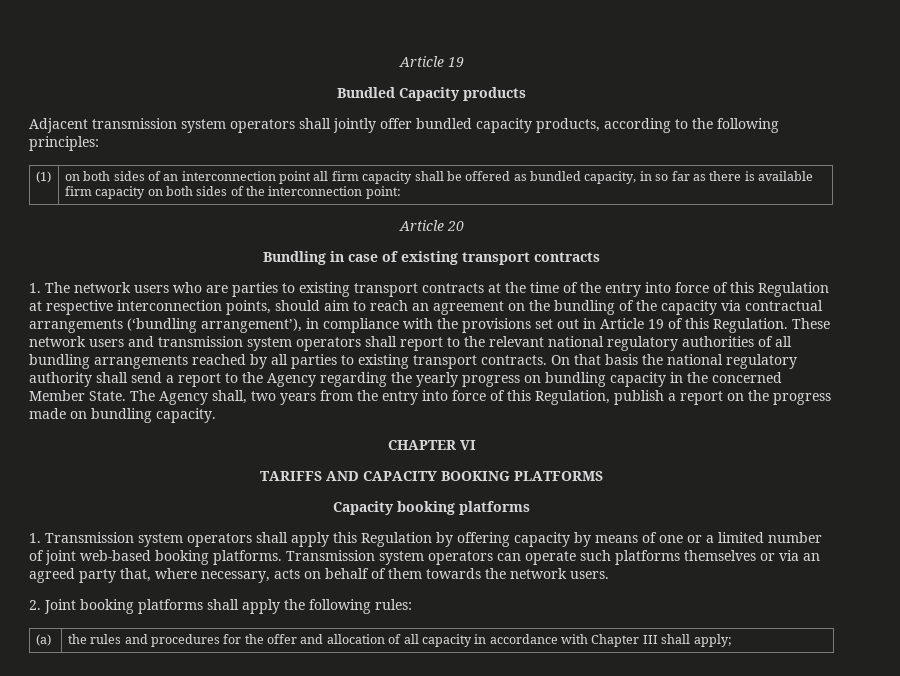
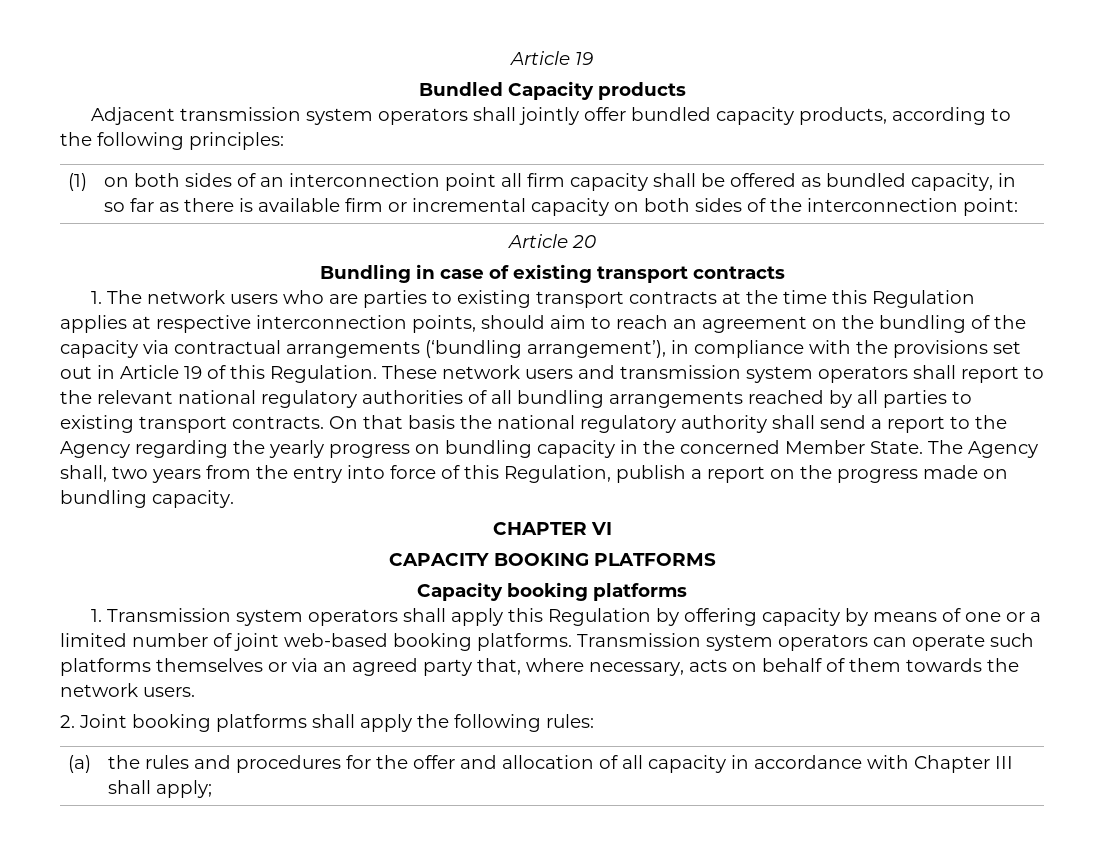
(92, 191) none -> [388,198,527,212] or incremental
[563,282,829,297] of the entry into force of this Regulation -> [831,290,975,308] [60,315,127,333] this Regulation applies
[260,471,359,481] TARIFFS AND -> (612, 528) none

